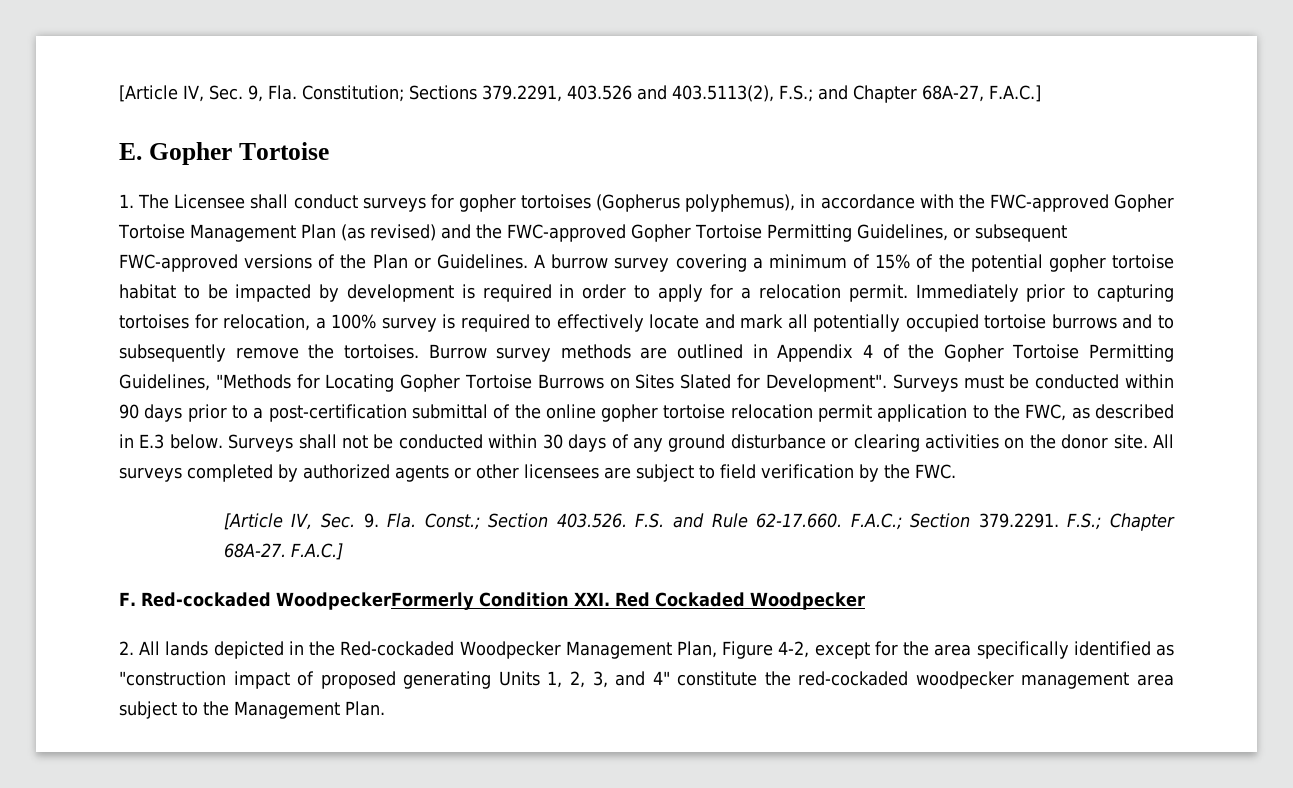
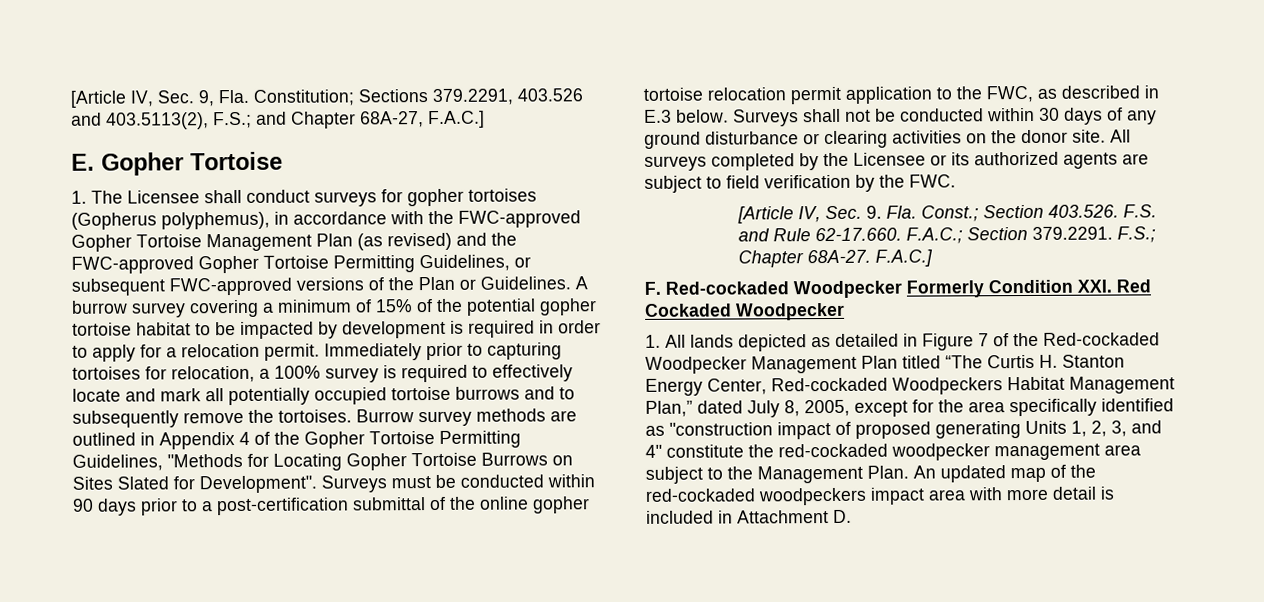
[303,464,599,482] authorized agents or other licensees -> [823,151,1118,169] the Licensee or its authorized agents
[275,592,474,610] WoodpeckerFormerly -> [793,280,984,299] Woodpecker Formerly
[119,641,134,655] 2. -> [645,334,661,348] 1.
[288,641,810,659] in the Red-cockaded Woodpecker Management Plan, Figure 4-2, -> [811,332,1160,351] [645,354,1125,374] [645,376,1175,396] [645,399,850,418] as detailed in Figure 7 of the Red-cockaded Woodpecker Management Plan titled “The Curtis H. Stanton Energy Center, Red-cockaded Woodpeckers Habitat Management Plan,” dated July 8, 2005,
(385, 708) none -> [913,464,1096,483] [645,486,1115,506] [646,509,852,524] An updated map of the red-cockaded woodpeckers impact area with more detail is included in Attachment D.

